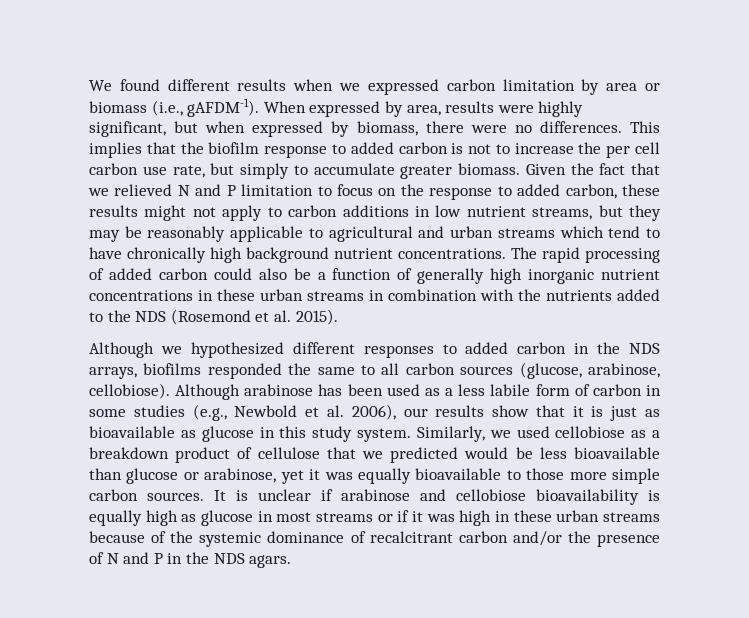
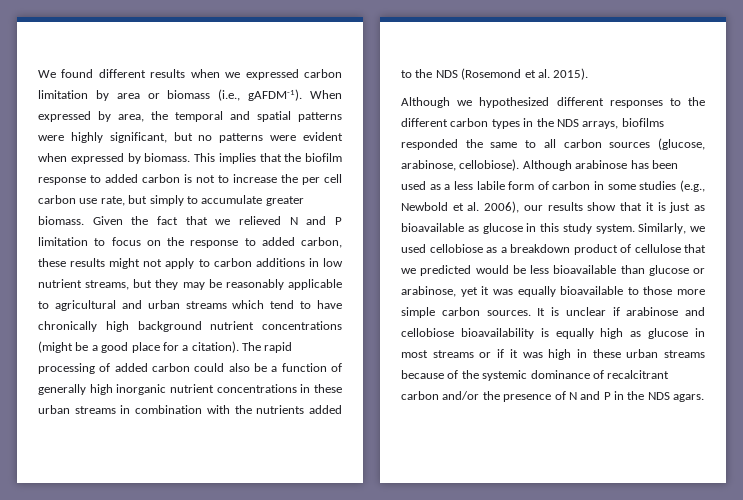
[445,101,584,117] [89,121,622,137] results were highly significant, but when expressed by biomass, there were no differences. -> [151,111,342,122] [38,132,343,143] [38,153,191,164] the temporal and spatial patterns were highly significant, but no patterns were evident when expressed by biomass.
[398,248,506,259] concentrations. -> [262,321,342,330] [38,341,239,353] concentrations (might be a good place for a citation).
[465,342,567,354] added carbon -> [688,97,705,106] [401,118,520,129] the different carbon types

